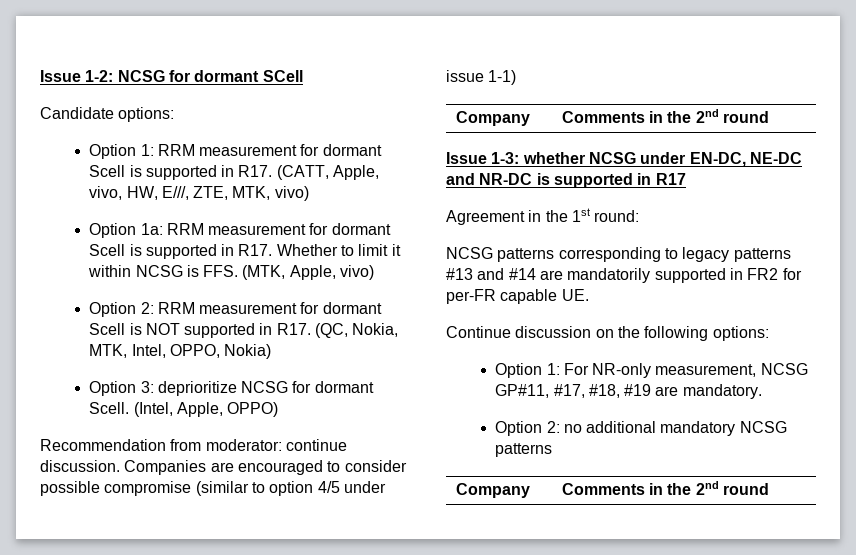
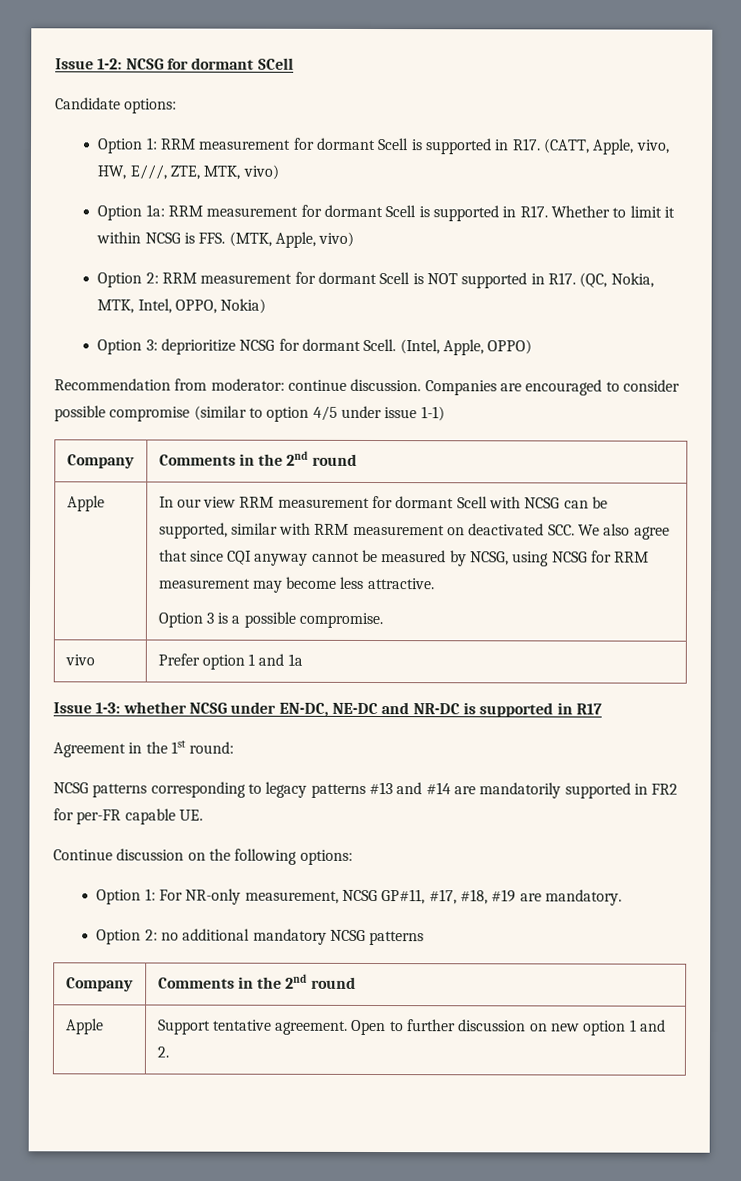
(769, 117) none -> [66,495,105,512] [158,496,609,509] [158,522,670,540] [158,549,650,567] [158,576,435,593] [157,611,384,629] [64,654,95,666] [157,653,303,670] // Apple | In our view RRM measurement for dormant Scell with NCSG can be supported, similar with RRM measurement on deactivated SCC. We also agree that since CQI anyway cannot be measured by NCSG, using NCSG for RRM measurement may become less attractive. // Option 3 is a possible compromise. // vivo | Prefer option 1 and 1a
(769, 489) none -> [64,1018,104,1035] [156,1019,667,1036] [156,1046,169,1058] // Apple | Support tentative agreement. Open to further discussion on new option 1 and 2.

